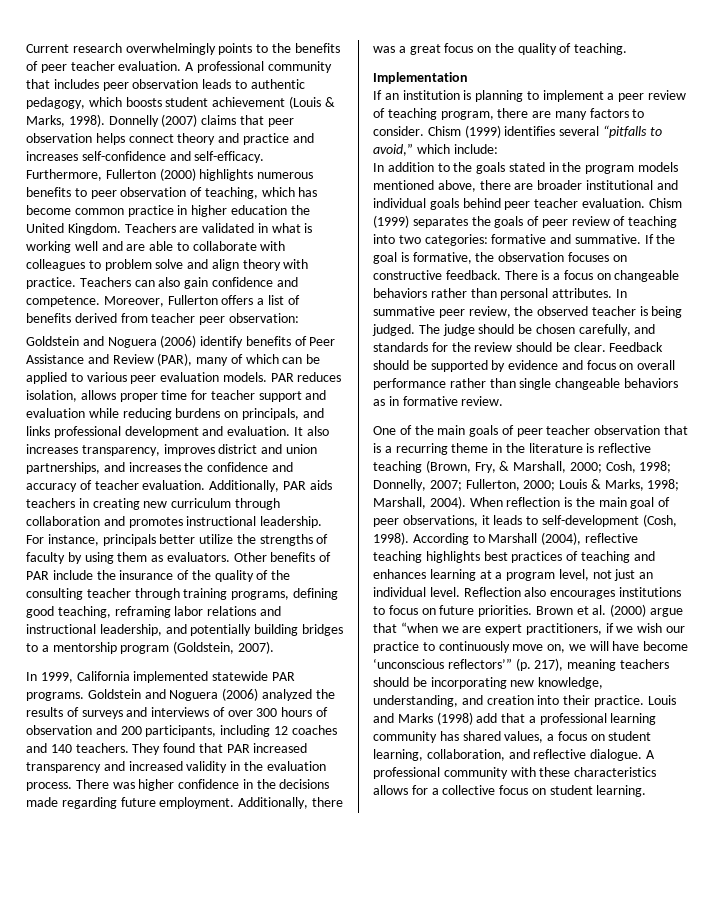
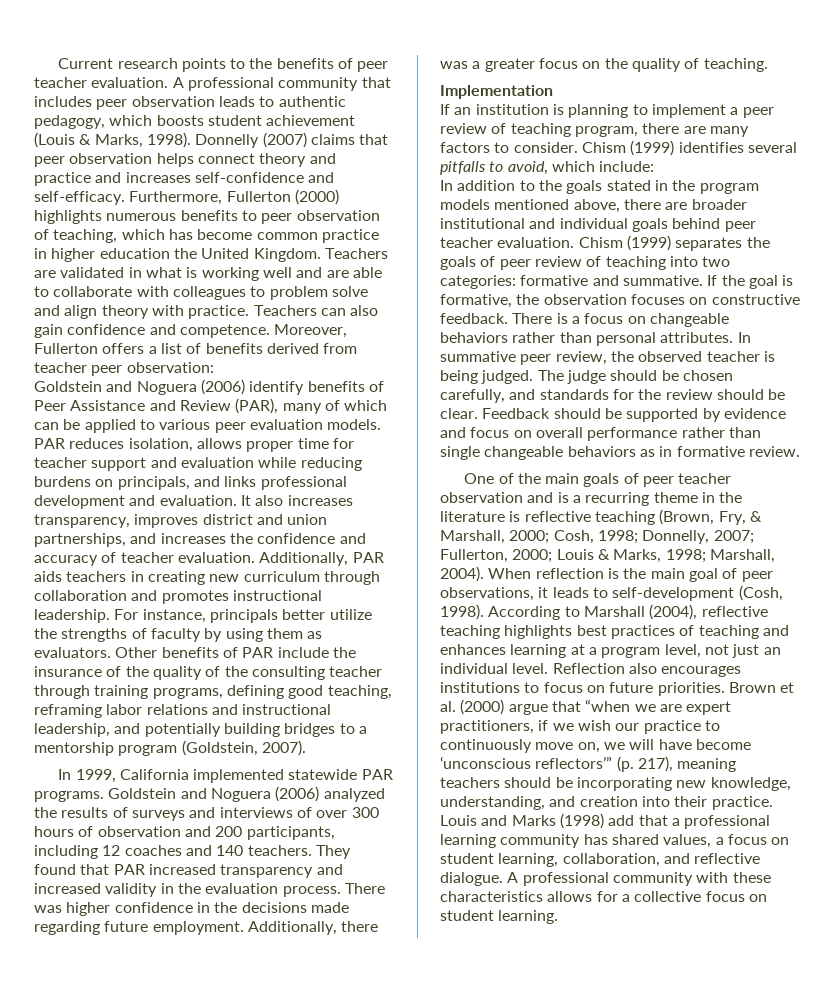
[125,43,216,55] overwhelmingly -> (178, 63) none
[409,44,441,55] great -> [484,58,535,72] greater
[602,125,662,138] [373,143,413,156] “pitfalls to avoid,” -> [440,161,548,175] pitfalls to avoid,
[664,425,689,435] that -> [527,492,554,503] and

